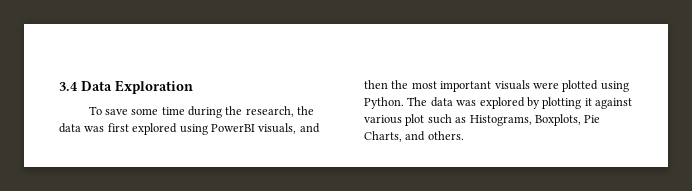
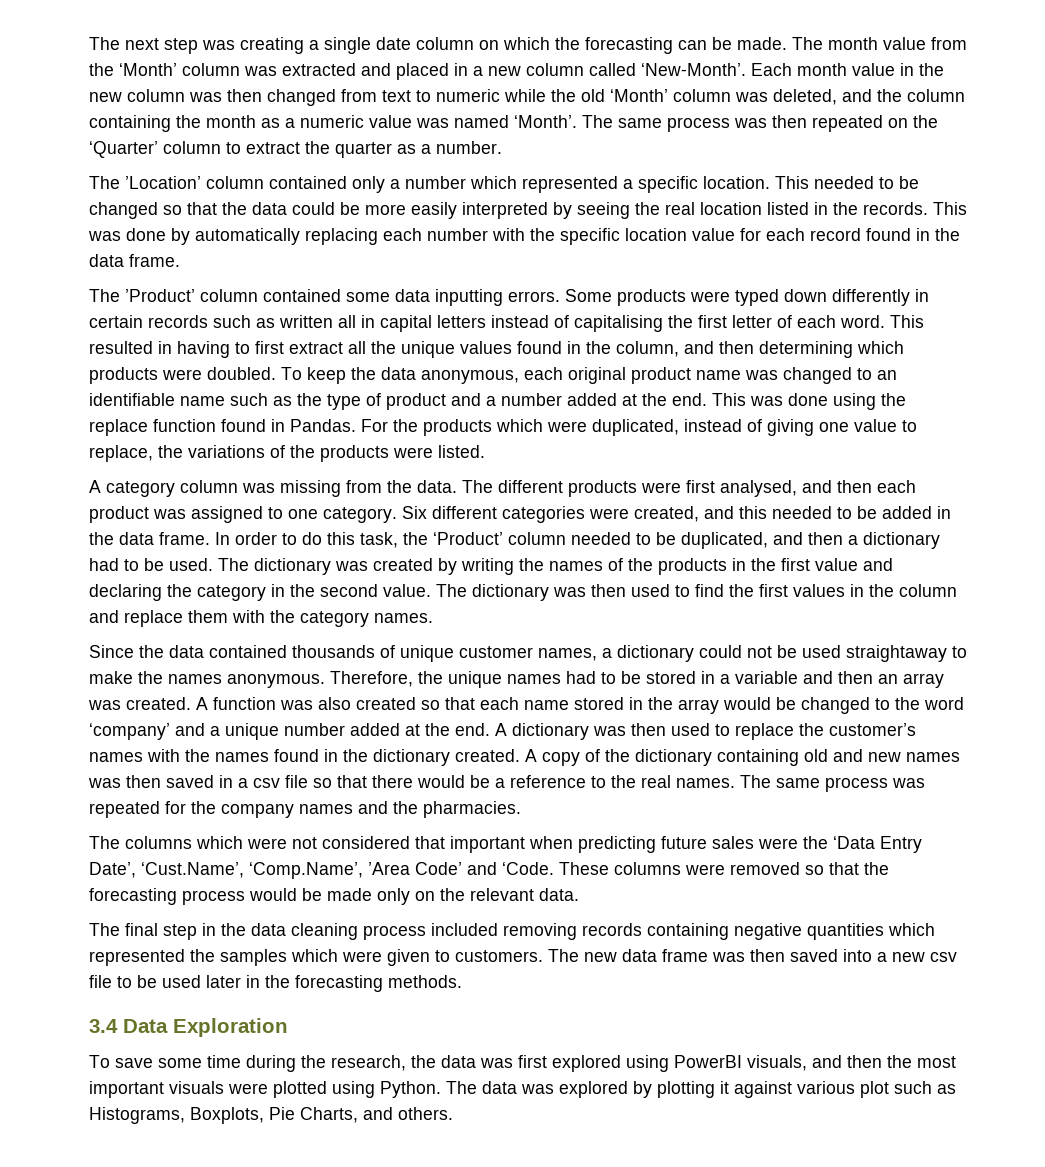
(59, 86) none -> [89,37,967,54] [89,63,944,80] [89,89,965,106] [89,115,938,132] [89,141,502,158] [89,176,919,193] [89,202,967,219] [88,228,960,245] [89,254,180,267] [89,289,929,306] [89,315,924,332] [89,341,904,358] [89,367,897,384] [89,393,906,410] [89,419,917,436] [89,445,485,462] [89,480,916,497] [89,506,951,523] [89,532,940,549] [89,558,893,575] [89,584,957,601] [89,610,433,627] [89,645,967,662] [89,671,944,688] [88,697,964,714] [89,723,916,740] [89,749,960,766] [88,775,925,792] [89,801,521,818] [89,836,922,853] [89,862,889,879] [89,888,579,905] [89,923,935,940] [89,949,957,966] [89,975,462,992] The next step was creating a single date column on which the forecasting can be made. The month value from the ‘Month’ column was extracted and placed in a new column called ‘New-Month’. Each month value in the new column was then changed from text to numeric while the old ‘Month’ column was deleted, and the column containing the month as a numeric value was named ‘Month’. The same process was then repeated on the ‘Quarter’ column to extract the quarter as a number. // The ’Location’ column contained only a number which represented a specific location. This needed to be changed so that the data could be more easily interpreted by seeing the real location listed in the records. This was done by automatically replacing each number with the specific location value for each record found in the data frame. // The ’Product’ column contained some data inputting errors. Some products were typed down differently in certain records such as written all in capital letters instead of capitalising the first letter of each word. This resulted in having to first extract all the unique values found in the column, and then determining which products were doubled. To keep the data anonymous, each original product name was changed to an identifiable name such as the type of product and a number added at the end. This was done using the replace function found in Pandas. For the products which were duplicated, instead of giving one value to replace, the variations of the products were listed. // A category column was missing from the data. The different products were first analysed, and then each product was assigned to one category. Six different categories were created, and this needed to be added in the data frame. In order to do this task, the ‘Product’ column needed to be duplicated, and then a dictionary had to be used. The dictionary was created by writing the names of the products in the first value and declaring the category in the second value. The dictionary was then used to find the first values in the column and replace them with the category names. // Since the data contained thousands of unique customer names, a dictionary could not be used straightaway to make the names anonymous. Therefore, the unique names had to be stored in a variable and then an array was created. A function was also created so that each name stored in the array would be changed to the word ‘company’ and a unique number added at the end. A dictionary was then used to replace the customer’s names with the names found in the dictionary created. A copy of the dictionary containing old and new names was then saved in a csv file so that there would be a reference to the real names. The same process was repeated for the company names and the pharmacies. // The columns which were not considered that important when predicting future sales were the ‘Data Entry Date’, ‘Cust.Name’, ‘Comp.Name’, ’Area Code’ and ‘Code. These columns were removed so that the forecasting process would be made only on the relevant data. // The final step in the data cleaning process included removing records containing negative quantities which represented the samples which were given to customers. The new data frame was then saved into a new csv file to be used later in the forecasting methods. //

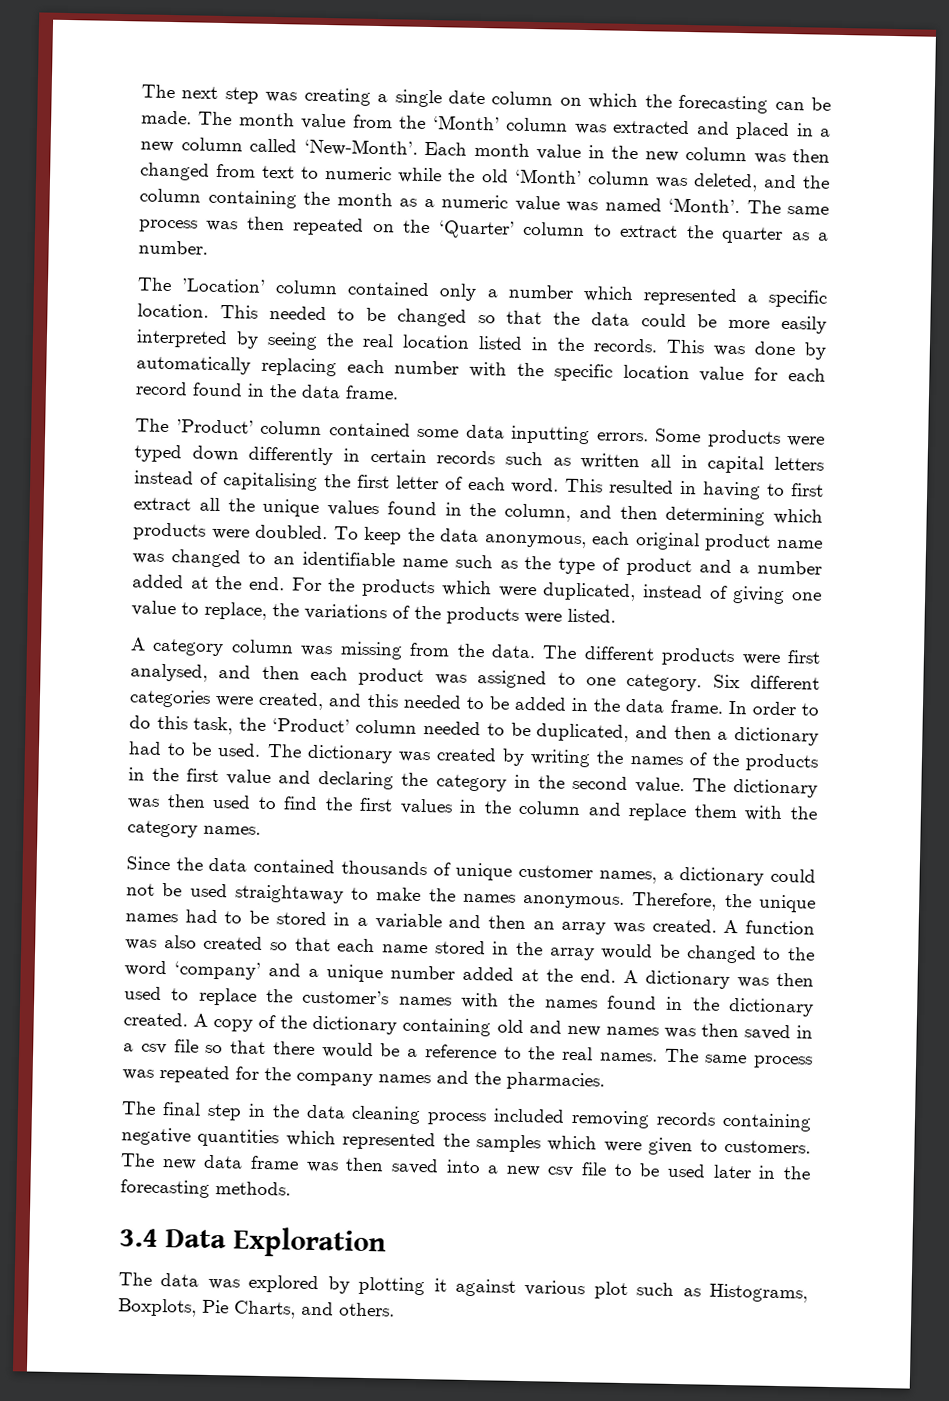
[712,393,906,410] [89,419,356,436] This was done using the replace function found in Pandas. -> (286, 583) none
[89,836,922,853] [89,862,889,879] [89,888,579,905] // The columns which were not considered that important when predicting future sales were the ‘Data Entry Date’, ‘Cust.Name’, ‘Comp.Name’, ’Area Code’ and ‘Code. These columns were removed so that the forecasting process would be made only on the relevant data. -> (605, 1081) none
[89,1055,956,1072] [89,1081,441,1098] To save some time during the research, the data was first explored using PowerBI visuals, and then the most important visuals were plotted using Python. -> (386, 1242) none

